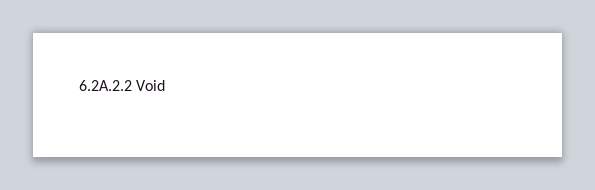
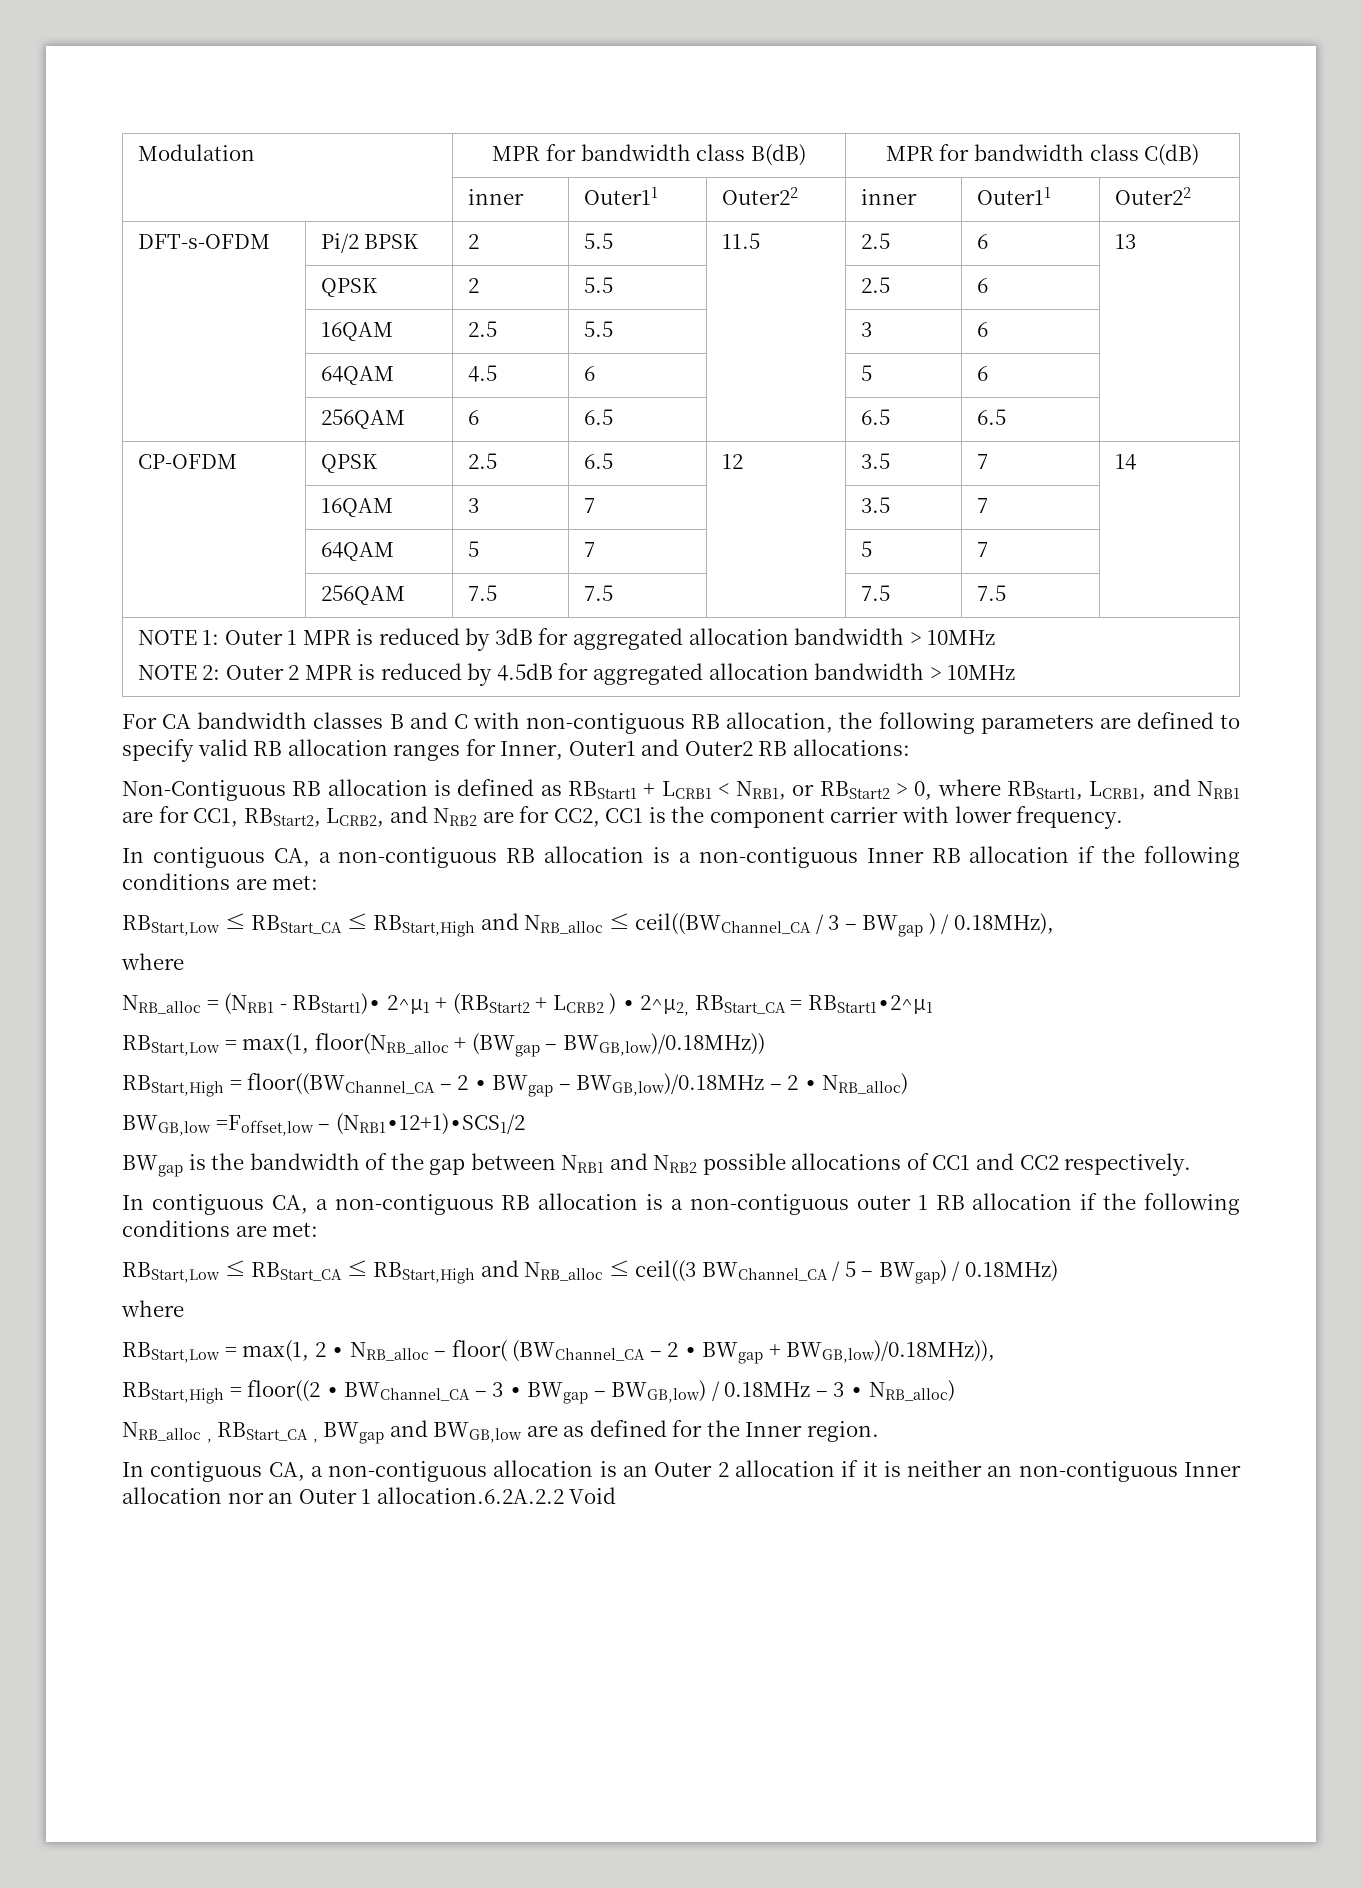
[79,80,132,91] 6.2A.2.2 -> [137,144,255,161] [492,144,806,166] [885,144,1200,166] [467,189,524,205] [583,187,658,205] [721,187,798,205] [860,189,917,205] [976,187,1051,205] [1114,187,1191,205] [137,234,270,249] [320,233,419,253] [467,234,479,249] [583,233,613,249] [721,233,760,249] [860,233,890,249] [976,234,988,249] [1114,234,1136,249] [320,278,377,297] [467,278,479,293] [583,277,613,293] [860,277,890,293] [976,278,988,293] [320,322,393,341] [467,321,497,337] [583,321,613,337] [860,322,872,337] [976,322,988,337] [320,366,394,385] [467,365,497,382] [583,366,595,381] [860,365,872,381] [976,366,988,381] [320,409,405,429] [467,410,479,425] [583,409,613,425] [860,409,890,425] [976,409,1006,425] [137,454,237,469] [320,454,377,473] [467,453,497,469] [583,453,613,469] [721,454,743,469] [860,453,890,469] [976,454,988,469] [1114,454,1136,470] [320,498,393,517] [467,498,479,513] [583,498,595,513] [860,497,890,513] [976,498,988,513] [320,542,394,561] [467,541,479,557] [583,542,595,557] [860,541,872,557] [976,542,988,557] [320,585,405,605] [467,585,497,601] [583,585,613,601] [860,585,890,601] [976,585,1006,601] [137,628,996,651] [137,663,1016,686] [122,712,1240,734] [122,739,910,762] [122,779,1240,801] [122,806,1124,829] [122,846,1240,868] [122,873,319,890] [122,913,1055,937] [121,953,184,970] [122,993,934,1016] [122,1033,765,1057] [122,1073,909,1097] [122,1113,525,1136] [122,1153,1192,1177] [122,1193,1240,1215] [122,1220,319,1237] [122,1260,1059,1284] [121,1300,184,1317] [122,1340,996,1364] [122,1380,955,1404] [122,1420,879,1444] [122,1460,1241,1482] [122,1487,564,1504] Modulation | MPR for bandwidth class B(dB) | MPR for bandwidth class C(dB) // | inner | Outer11 | Outer22 | inner | Outer11 | Outer22 // DFT-s-OFDM | Pi/2 BPSK | 2 | 5.5 | 11.5 | 2.5 | 6 | 13 // | QPSK | 2 | 5.5 | | 2.5 | 6 | // | 16QAM | 2.5 | 5.5 | | 3 | 6 | // | 64QAM | 4.5 | 6 | | 5 | 6 | // | 256QAM | 6 | 6.5 | | 6.5 | 6.5 | // CP-OFDM | QPSK | 2.5 | 6.5 | 12 | 3.5 | 7 | 14 // | 16QAM | 3 | 7 | | 3.5 | 7 | // | 64QAM | 5 | 7 | | 5 | 7 | // | 256QAM | 7.5 | 7.5 | | 7.5 | 7.5 | // NOTE 1: Outer 1 MPR is reduced by 3dB for aggregated allocation bandwidth > 10MHz // NOTE 2: Outer 2 MPR is reduced by 4.5dB for aggregated allocation bandwidth > 10MHz // For CA bandwidth classes B and C with non-contiguous RB allocation, the following parameters are defined to specify valid RB allocation ranges for Inner, Outer1 and Outer2 RB allocations: // Non-Contiguous RB allocation is defined as RBStart1 + LCRB1 < NRB1, or RBStart2 > 0, where RBStart1, LCRB1, and NRB1 are for CC1, RBStart2, LCRB2, and NRB2 are for CC2, CC1 is the component carrier with lower frequency. // In contiguous CA, a non-contiguous RB allocation is a non-contiguous Inner RB allocation if the following conditions are met: // RBStart,Low ≤ RBStart_CA ≤ RBStart,High and NRB_alloc ≤ ceil((BWChannel_CA / 3 – BWgap ) / 0.18MHz), // where // NRB_alloc = (NRB1 - RBStart1)∙ 2^µ1 + (RBStart2 + LCRB2 ) ∙ 2^µ2, RBStart_CA = RBStart1∙2^μ1 // RBStart,Low = max(1, floor(NRB_alloc + (BWgap – BWGB,low)/0.18MHz)) // RBStart,High = floor((BWChannel_CA – 2 ∙ BWgap – BWGB,low)/0.18MHz – 2 ∙ NRB_alloc) // BWGB,low =Foffset,low – (NRB1∙12+1)∙SCS1/2 // BWgap is the bandwidth of the gap between NRB1 and NRB2 possible allocations of CC1 and CC2 respectively. // In contiguous CA, a non-contiguous RB allocation is a non-contiguous outer 1 RB allocation if the following conditions are met: // RBStart,Low ≤ RBStart_CA ≤ RBStart,High and NRB_alloc ≤ ceil((3 BWChannel_CA / 5 – BWgap) / 0.18MHz) // where // RBStart,Low = max(1, 2 ∙ NRB_alloc – floor( (BWChannel_CA – 2 ∙ BWgap + BWGB,low)/0.18MHz)), // RBStart,High = floor((2 ∙ BWChannel_CA – 3 ∙ BWgap – BWGB,low) / 0.18MHz – 3 ∙ NRB_alloc) // NRB_alloc , RBStart_CA , BWgap and BWGB,low are as defined for the Inner region. // In contiguous CA, a non-contiguous allocation is an Outer 2 allocation if it is neither an non-contiguous Inner allocation nor an Outer 1 allocation.6.2A.2.2

